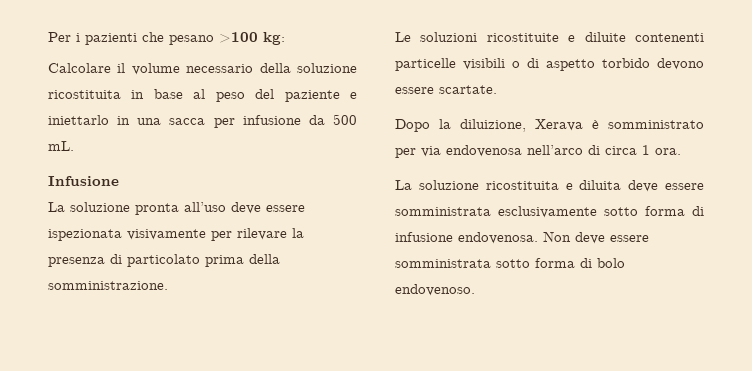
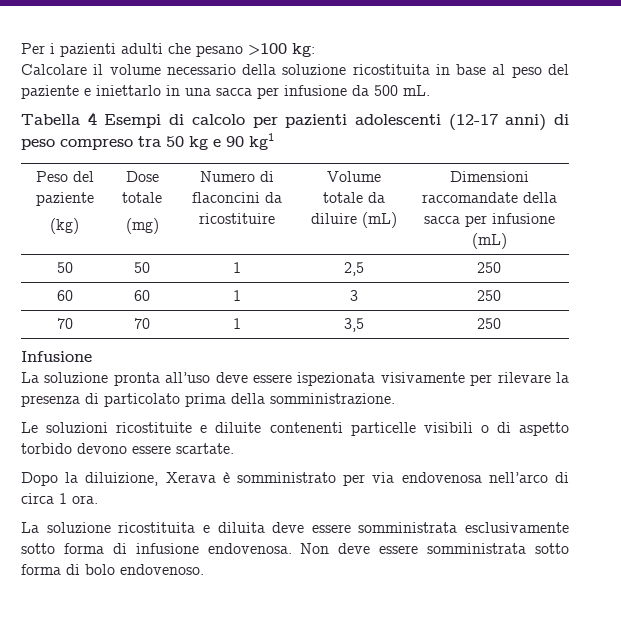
(137, 39) none -> [121,43,163,54] adulti
(74, 146) none -> [21,112,569,131] [21,133,274,150] [35,171,94,182] [35,192,94,206] [50,218,79,234] [125,171,159,182] [122,192,162,203] [125,218,159,234] [200,171,274,182] [192,192,282,203] [199,213,275,224] [326,171,381,182] [322,192,385,203] [310,212,397,228] [449,171,529,182] [421,192,557,203] [423,213,555,227] [471,233,507,249] [56,262,73,273] [134,262,150,273] [233,262,241,273] [343,262,364,276] [476,262,501,273] [56,290,73,301] [134,290,150,301] [233,290,241,301] [349,290,358,301] [476,290,501,301] [56,318,73,329] [134,318,150,329] [233,318,241,329] [343,318,364,332] [476,318,501,329] // Tabella 4 Esempi di calcolo per pazienti adolescenti (12-17 anni) di peso compreso tra 50 kg e 90 kg1 // Peso del paziente // (kg) | Dose totale // (mg) | Numero di flaconcini da ricostituire | Volume totale da diluire (mL) | Dimensioni raccomandate della sacca per infusione (mL) // 50 | 50 | 1 | 2,5 | 250 // 60 | 60 | 1 | 3 | 250 // 70 | 70 | 1 | 3,5 | 250

